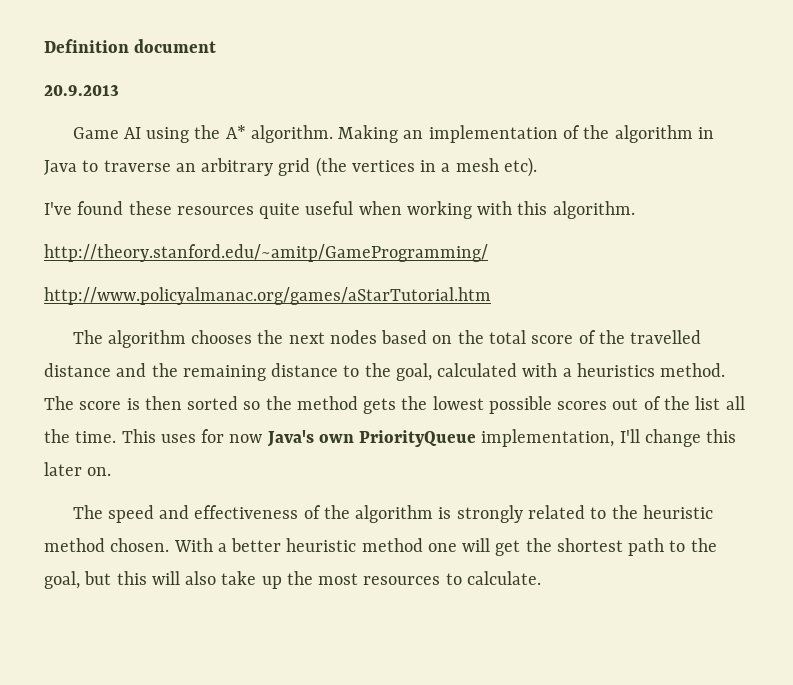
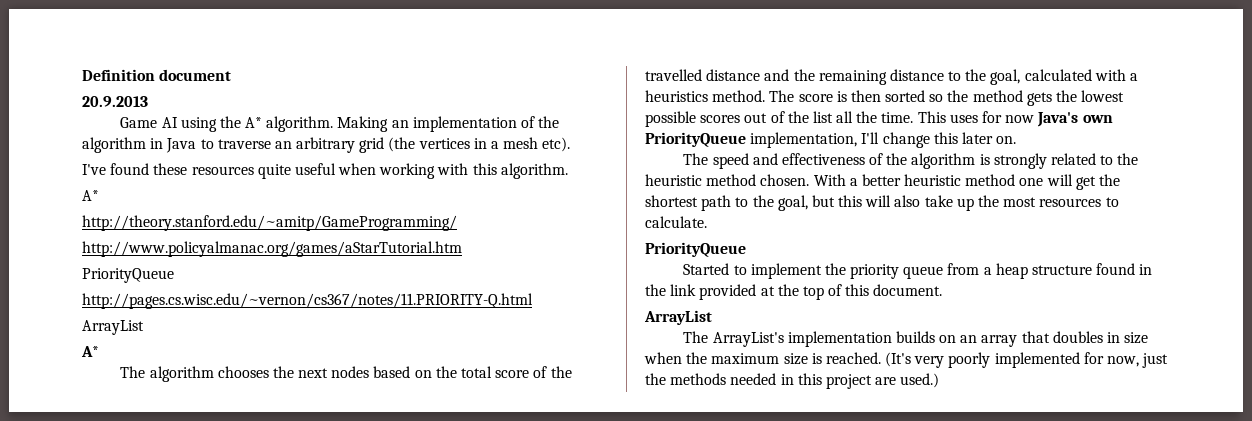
(635, 210) none -> [82,190,99,201] // A*
(491, 296) none -> [82,268,174,283] [82,293,533,309] [82,320,144,335] [81,346,99,357] // PriorityQueue // http://pages.cs.wisc.edu/~vernon/cs367/notes/11.PRIORITY-Q.html // ArrayList // A*
(541, 578) none -> [645,242,746,257] [683,263,1153,279] [645,284,943,300] [644,310,712,325] [683,331,1149,347] [644,352,1169,368] [645,373,940,389] // PriorityQueue // Started to implement the priority queue from a heap structure found in the link provided at the top of this document. // ArrayList // The ArrayList's implementation builds on an array that doubles in size when the maximum size is reached. (It's very poorly implemented for now, just the methods needed in this project are used.)

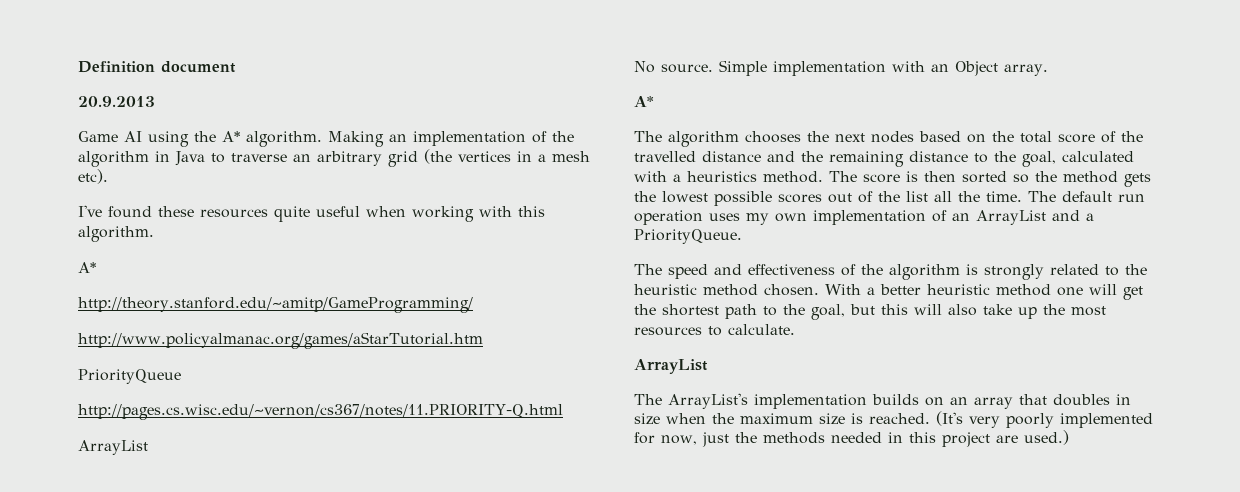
(144, 327) none -> [634,60,1048,76] // No source. Simple implementation with an Object array.
[917,111,1113,127] [645,132,1017,148] This uses for now Java's own PriorityQueue implementation, I'll change this later on. -> [1028,191,1145,202] [634,210,1094,225] [634,229,742,244] The default run operation uses my own implementation of an ArrayList and a PriorityQueue.
[645,242,746,257] [683,263,1153,279] [645,284,943,300] // PriorityQueue // Started to implement the priority queue from a heap structure found in the link provided at the top of this document. -> (795, 329) none

